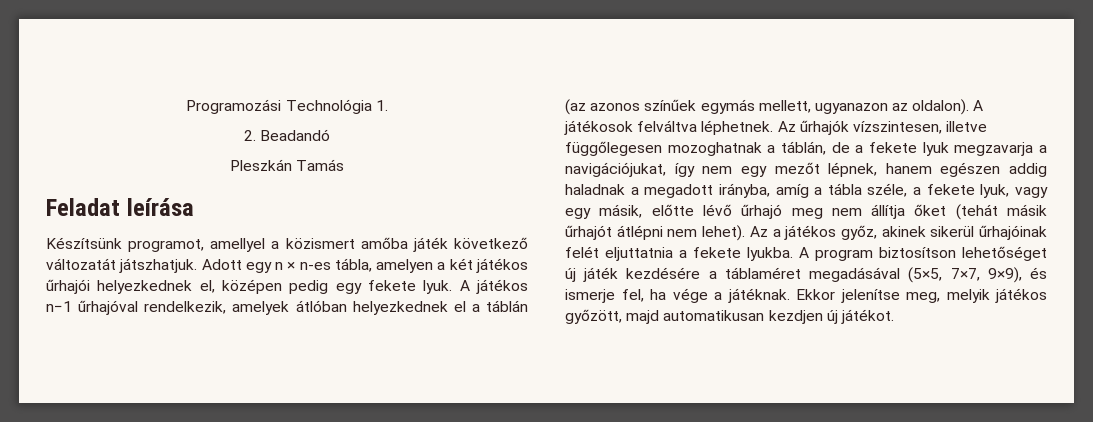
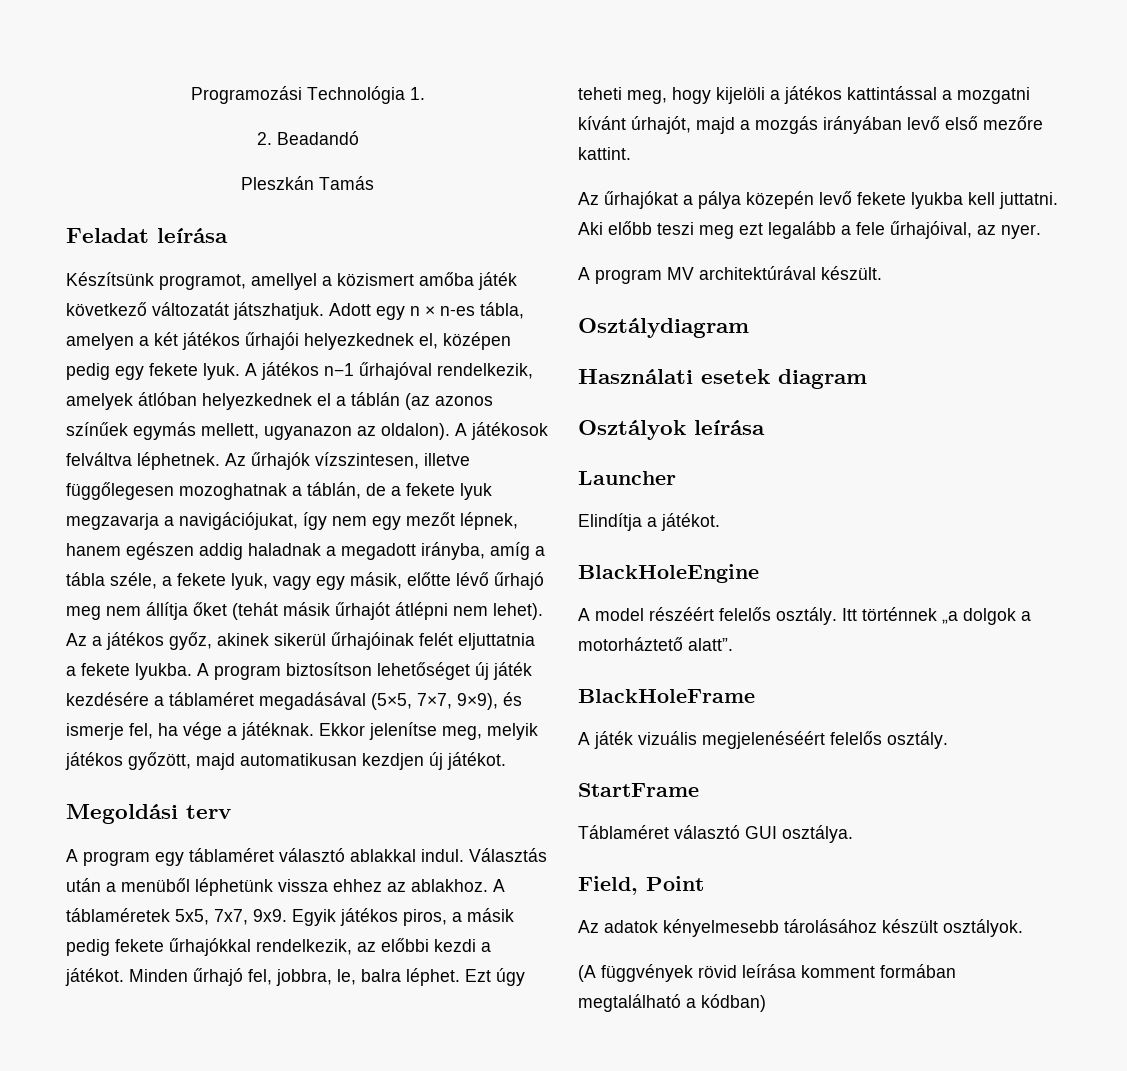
(894, 316) none -> [66,804,231,824] [66,848,547,866] [66,878,505,896] [66,908,514,926] [66,938,491,956] [65,968,525,986] [578,86,1030,104] [578,116,1043,134] [578,147,631,160] [578,191,1058,209] [578,221,1041,239] [578,266,882,284] [578,318,749,338] [578,369,867,389] [578,420,765,440] [578,471,676,485] [578,513,720,531] [578,564,759,583] [578,607,1031,625] [578,637,733,651] [578,689,755,703] [578,731,948,749] [578,783,699,797] [578,825,853,843] [578,876,704,895] [578,919,1023,937] [578,964,956,982] [578,994,766,1012] // Megoldási terv // A program egy táblaméret választó ablakkal indul. Választás után a menüből léphetünk vissza ehhez az ablakhoz. A táblaméretek 5x5, 7x7, 9x9. Egyik játékos piros, a másik pedig fekete űrhajókkal rendelkezik, az előbbi kezdi a játékot. Minden űrhajó fel, jobbra, le, balra léphet. Ezt úgy teheti meg, hogy kijelöli a játékos kattintással a mozgatni kívánt úrhajót, majd a mozgás irányában levő első mezőre kattint. // Az űrhajókat a pálya közepén levő fekete lyukba kell juttatni. Aki előbb teszi meg ezt legalább a fele űrhajóival, az nyer. // A program MV architektúrával készült. // Osztálydiagram // Használati esetek diagram // Osztályok leírása // Launcher // Elindítja a játékot. // BlackHoleEngine // A model részéért felelős osztály. Itt történnek „a dolgok a motorháztető alatt”. // BlackHoleFrame // A játék vizuális megjelenéséért felelős osztály. // StartFrame // Táblaméret választó GUI osztálya. // Field, Point // Az adatok kényelmesebb tárolásához készült osztályok. // (A függvények rövid leírása komment formában megtalálható a kódban)

